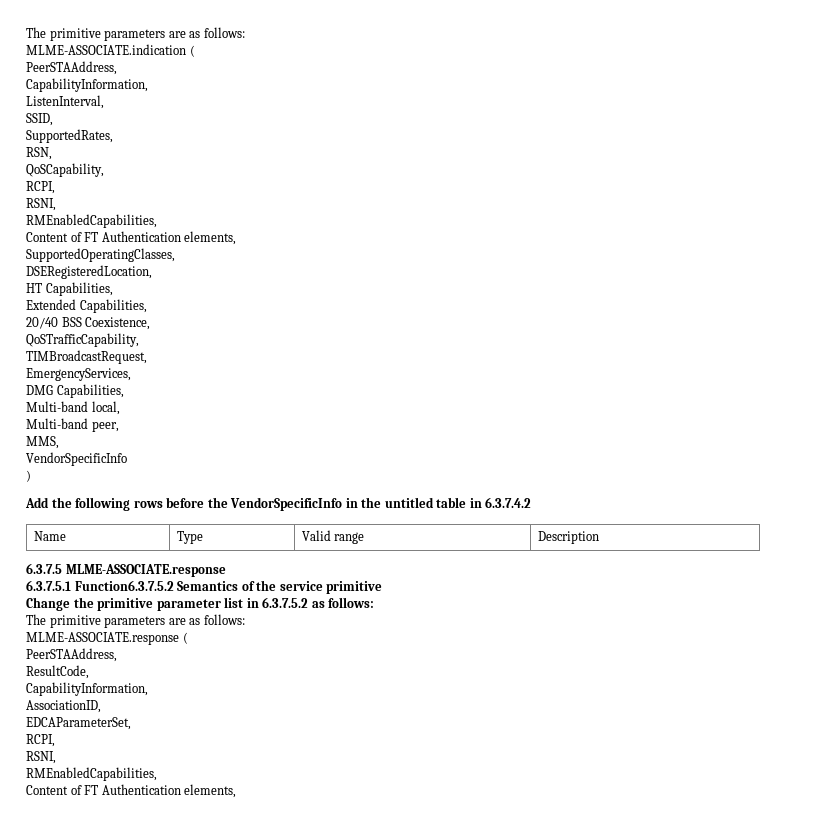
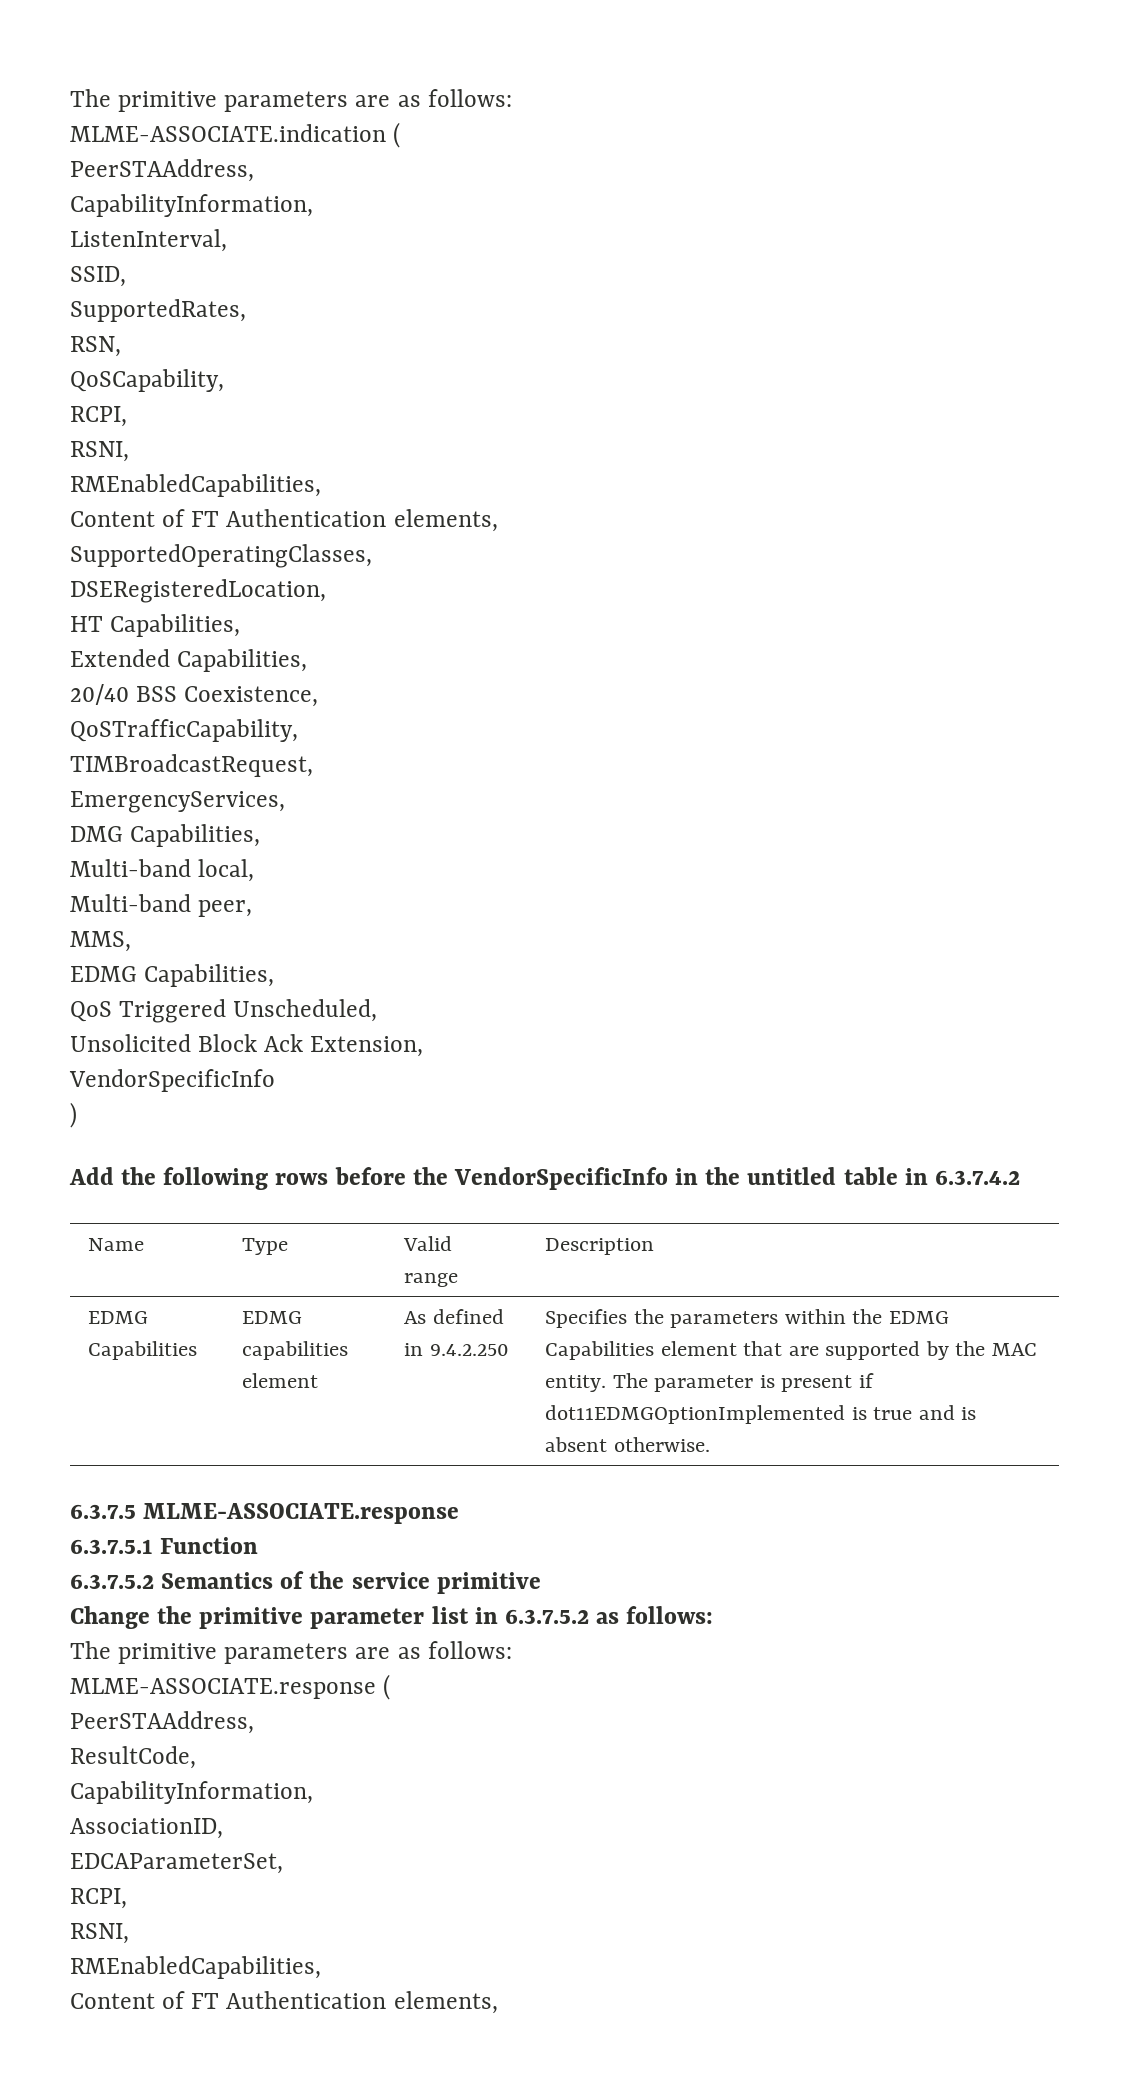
(59, 442) none -> [70,964,275,987] [70,999,378,1023] [70,1034,424,1057] // EDMG Capabilities, // QoS Triggered Unscheduled, // Unsolicited Block Ack Extension,
(599, 537) none -> [88,1311,149,1324] [88,1341,198,1360] [242,1311,303,1324] [242,1341,349,1360] [242,1373,319,1388] [404,1309,504,1324] [404,1343,509,1356] [545,1309,949,1328] [545,1341,1037,1360] [545,1373,874,1392] [545,1405,977,1424] [545,1437,710,1452] // EDMG Capabilities | EDMG capabilities element | As defined in 9.4.2.250 | Specifies the parameters within the EDMG Capabilities element that are supported by the MAC entity. The parameter is present if dot11EDMGOptionImplemented is true and is absent otherwise.
[74,580,174,591] Function6.3.7.5.2 -> [160,1537,259,1554] [70,1574,154,1589] Function // 6.3.7.5.2

